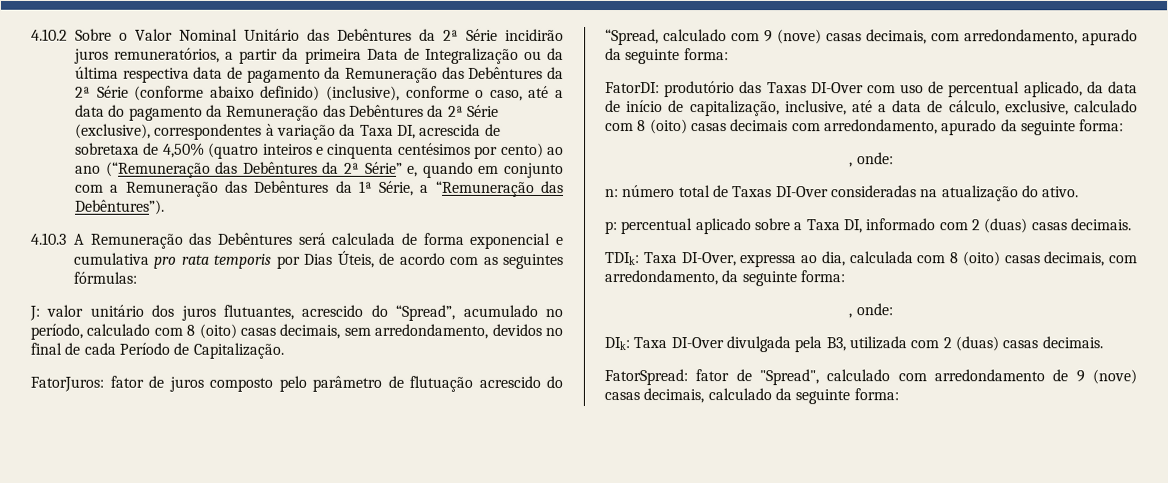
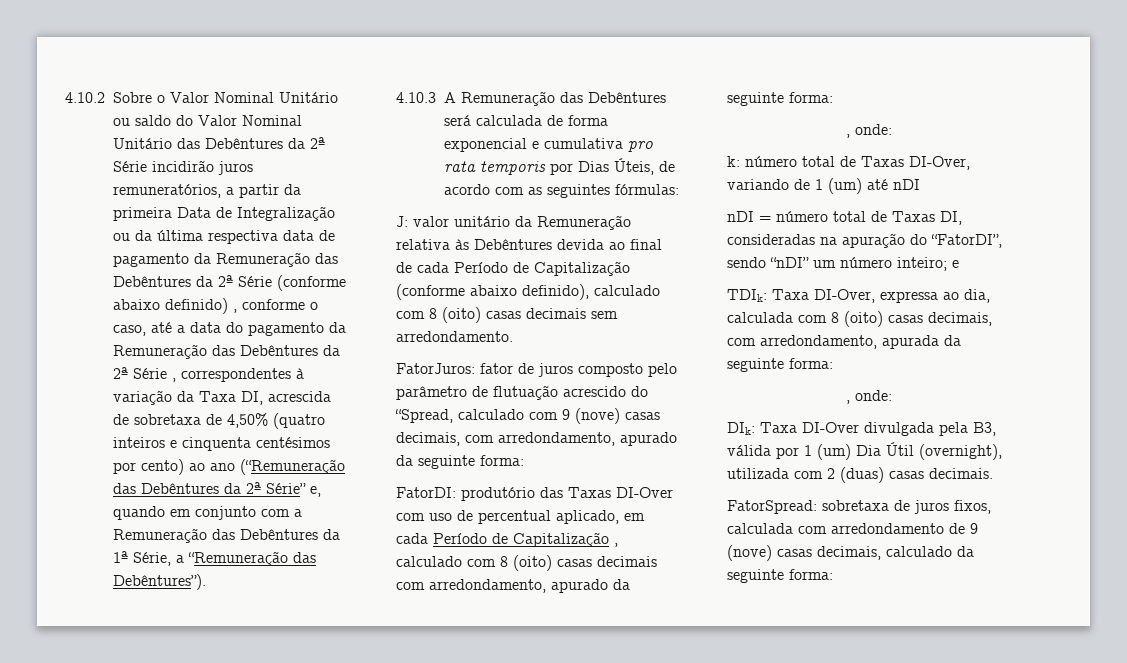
(300, 34) none -> [113,115,302,126] [113,138,172,149] ou saldo do Valor Nominal Unitário
[326,85,400,101] (inclusive), -> [233,309,237,313] ,
[75,123,151,139] (exclusive), -> [172,378,176,382] ,
[151,304,563,321] [30,323,564,340] [30,342,284,359] dos juros flutuantes, acrescido do “Spread”, acumulado no período, calculado com 8 (oito) casas decimais, sem arredondamento, devidos no final de cada Período de Capitalização. -> [515,215,631,230] [396,239,662,250] [396,261,630,276] [396,284,660,300] [396,307,618,323] [396,331,513,342] da Remuneração relativa às Debêntures devida ao final de cada Período de Capitalização (conforme abaixo definido), calculado com 8 (oito) casas decimais sem arredondamento.
[1086,81,1138,94] [605,100,1069,117] da data de início de capitalização, inclusive, até a data de cálculo, exclusive, -> [624,513,645,521] [396,532,618,547] em cada Período de Capitalização ,
[605,185,1080,202] [605,218,1132,235] n: número total de Taxas DI-Over consideradas na atualização do ativo. // p: percentual aplicado sobre a Taxa DI, informado com 2 (duas) casas decimais. -> [727,156,970,170] [727,178,920,194] [727,211,962,225] [727,233,1002,248] [727,257,959,271] k: número total de Taxas DI-Over, variando de 1 (um) até nDI // nDI = número total de Taxas DI, consideradas na apuração do “FatorDI”, sendo “nDI” um número inteiro; e
(718, 278) none -> [882,335,939,349] apurada
(846, 344) none -> [727,442,1002,460] válida por 1 (um) Dia Útil (overnight),
[695,369,891,386] fator de "Spread", calculado -> [822,500,991,514] [727,523,793,534] sobretaxa de juros fixos, calculada

